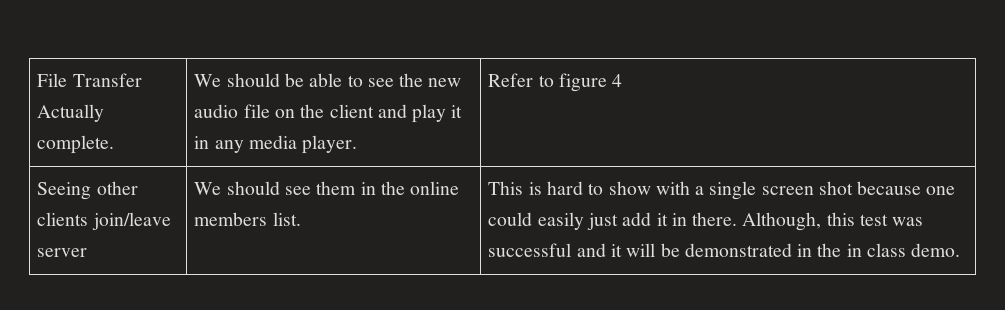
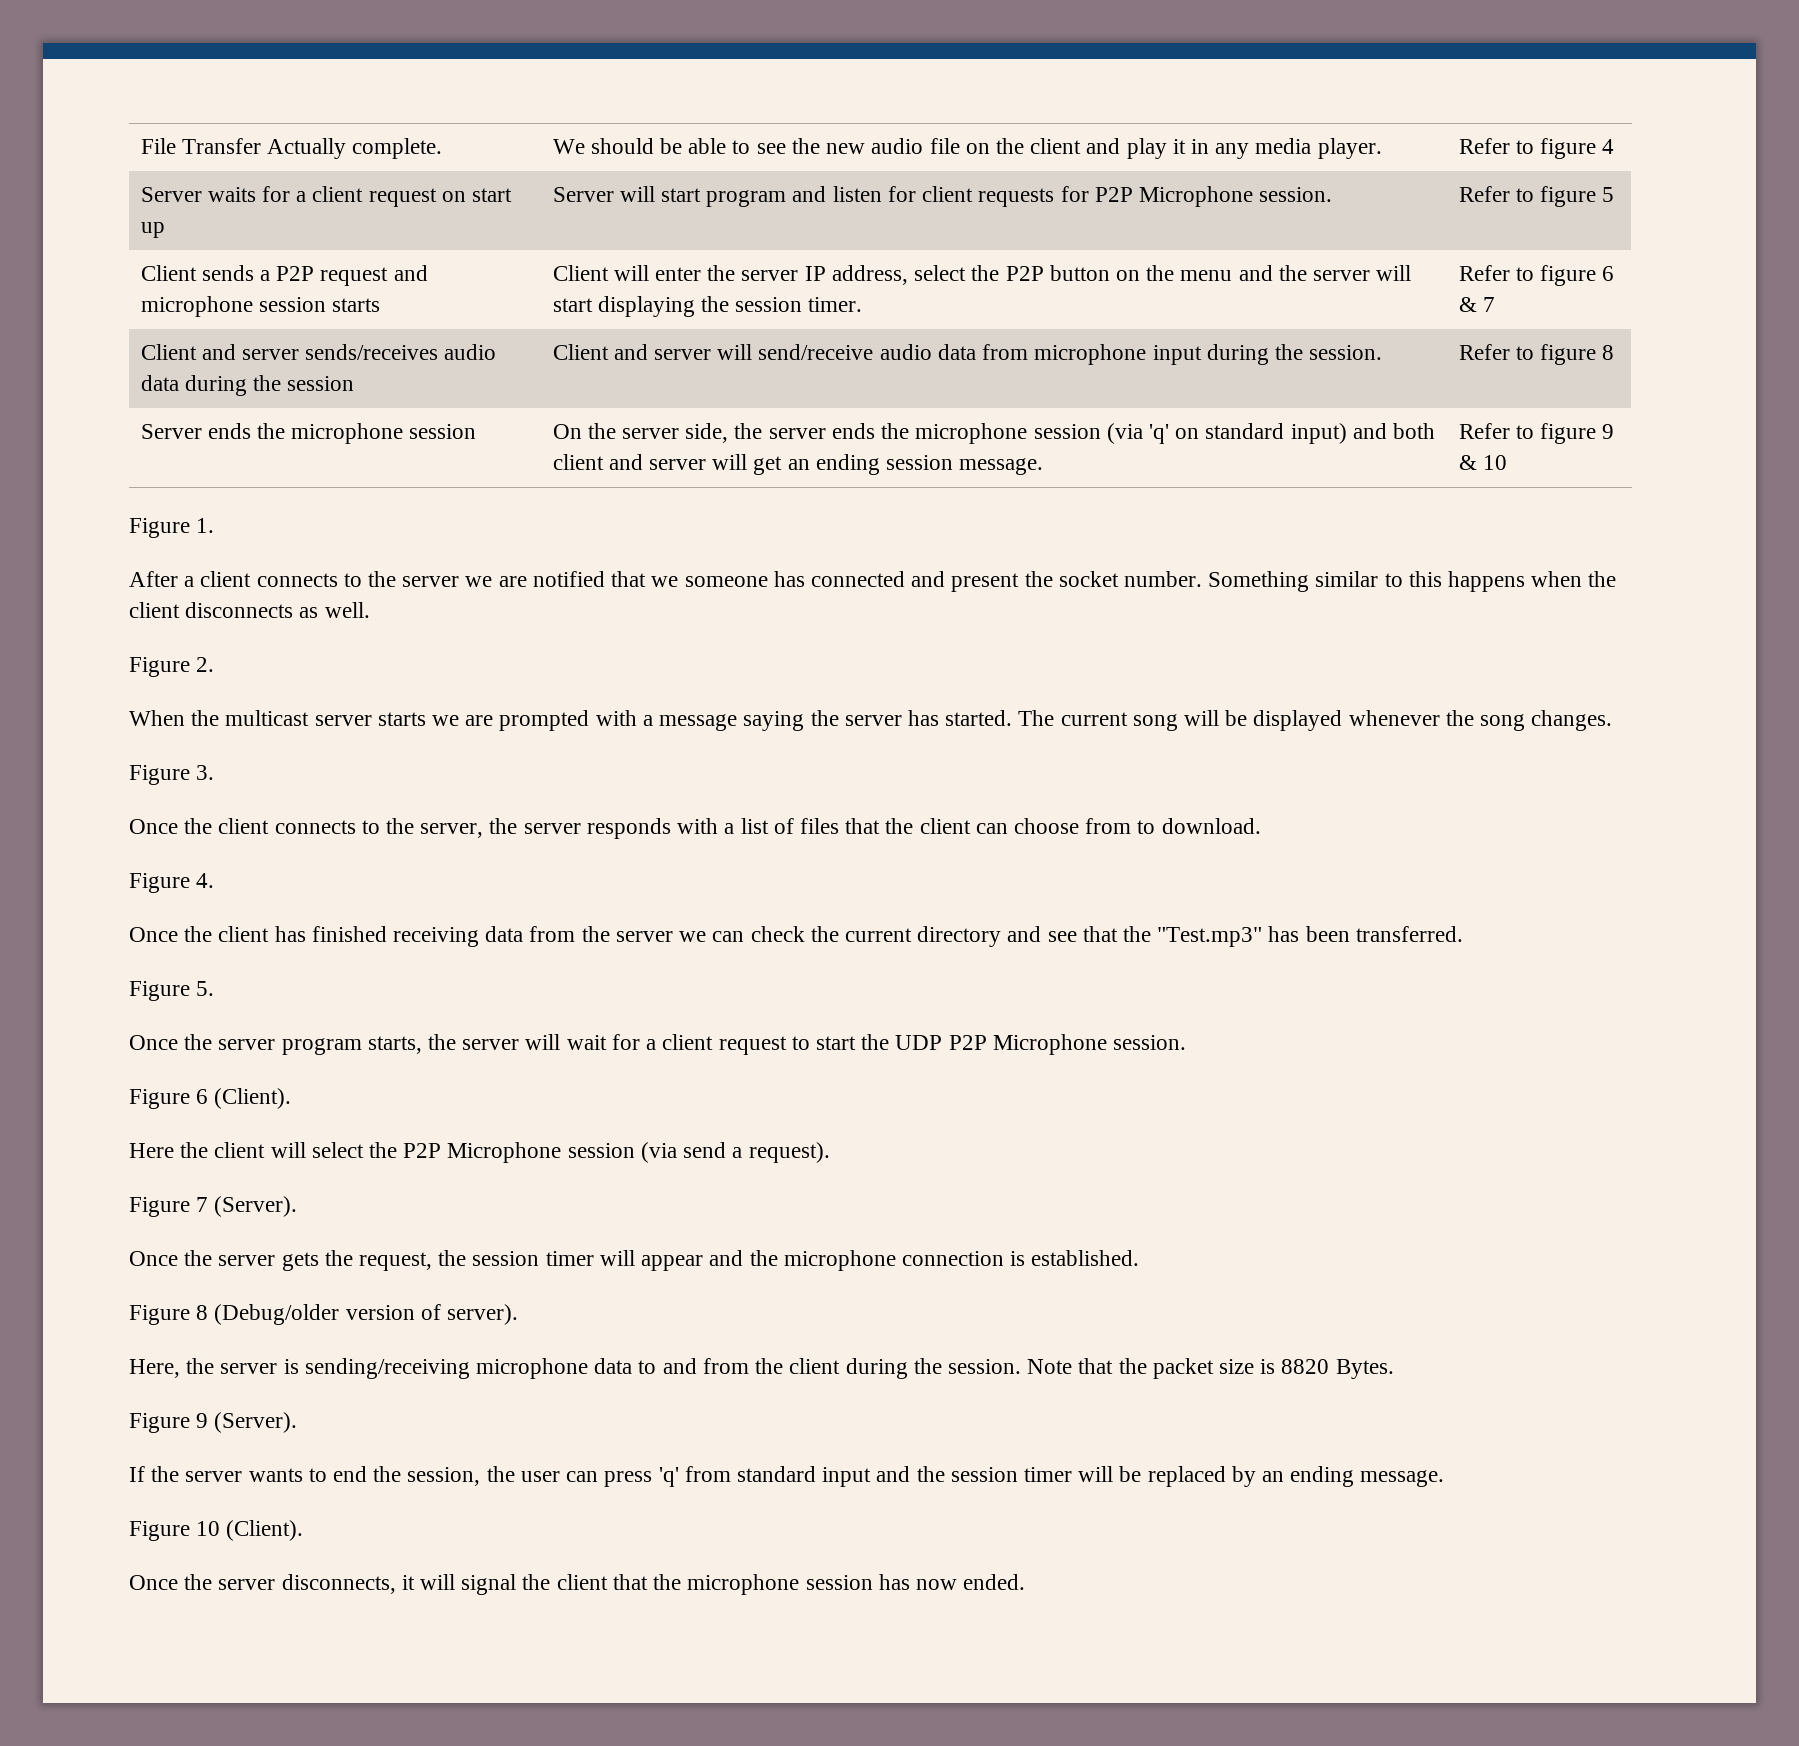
[37,181,138,200] [37,212,171,230] [37,248,88,257] [194,181,460,195] [194,212,301,226] [488,181,956,200] [488,212,924,231] [488,243,961,257] Seeing other clients join/leave server | We should see them in the online members list. | This is hard to show with a single screen shot because one could easily just add it in there. Although, this test was successful and it will be demonstrated in the in class demo. -> [140,186,513,207] [140,222,165,238] [552,186,1333,207] [1458,186,1615,207] [140,265,428,286] [140,296,381,317] [552,265,1412,285] [552,296,863,317] [1458,265,1615,286] [1458,297,1495,312] [140,344,497,360] [140,375,355,396] [552,344,1383,365] [1458,344,1615,365] [140,423,477,444] [552,423,1435,444] [552,454,1044,475] [1458,423,1615,444] [1458,455,1507,470] [129,518,215,538] [129,571,1617,592] [129,602,370,618] [129,657,215,677] [129,710,1613,731] [129,765,215,785] [129,818,1261,839] [129,873,215,893] [129,926,1463,947] [129,981,215,1001] [129,1034,1186,1055] [129,1088,292,1109] [129,1142,830,1163] [129,1196,298,1217] [129,1250,1140,1271] [129,1304,519,1325] [129,1358,1394,1379] [129,1412,298,1433] [129,1466,1445,1487] [129,1520,304,1541] [129,1574,1026,1595] Server waits for a client request on start up | Server will start program and listen for client requests for P2P Microphone session. | Refer to figure 5 // Client sends a P2P request and microphone session starts | Client will enter the server IP address, select the P2P button on the menu and the server will start displaying the session timer. | Refer to figure 6 & 7 // Client and server sends/receives audio data during the session | Client and server will send/receive audio data from microphone input during the session. | Refer to figure 8 // Server ends the microphone session | On the server side, the server ends the microphone session (via 'q' on standard input) and both client and server will get an ending session message. | Refer to figure 9 & 10 // Figure 1. // After a client connects to the server we are notified that we someone has connected and present the socket number. Something similar to this happens when the client disconnects as well. // Figure 2. // When the multicast server starts we are prompted with a message saying the server has started. The current song will be displayed whenever the song changes. // Figure 3. // Once the client connects to the server, the server responds with a list of files that the client can choose from to download. // Figure 4. // Once the client has finished receiving data from the server we can check the current directory and see that the "Test.mp3" has been transferred. // Figure 5. // Once the server program starts, the server will wait for a client request to start the UDP P2P Microphone session. // Figure 6 (Client). // Here the client will select the P2P Microphone session (via send a request). // Figure 7 (Server). // Once the server gets the request, the session timer will appear and the microphone connection is established. // Figure 8 (Debug/older version of server). // Here, the server is sending/receiving microphone data to and from the client during the session. Note that the packet size is 8820 Bytes. // Figure 9 (Server). // If the server wants to end the session, the user can press 'q' from standard input and the session timer will be replaced by an ending message. // Figure 10 (Client). // Once the server disconnects, it will signal the client that the microphone session has now ended.

